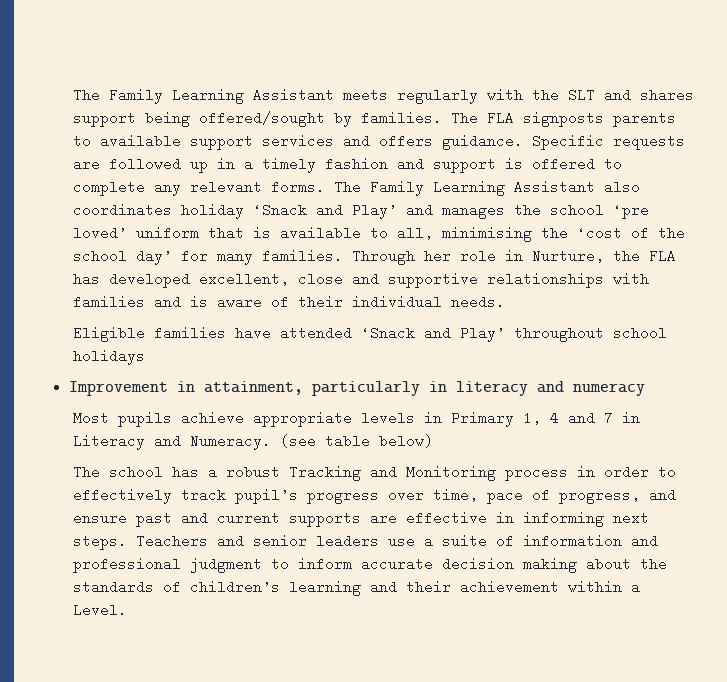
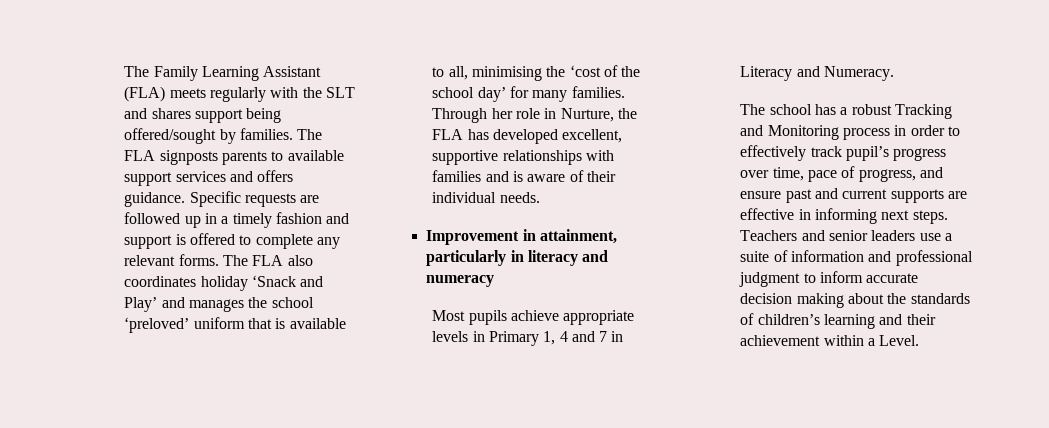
[72,88,334,104] The Family Learning Assistant -> [124,66,322,81] [124,86,166,102] The Family Learning Assistant (FLA)
[369,180,595,196] Family Learning Assistant -> [252,255,284,266] FLA
[612,203,649,219] [72,226,127,240] ‘pre loved’ -> [124,317,190,333] ‘preloved’
[297,272,379,286] close and -> (623, 136) none
[72,326,667,342] [72,349,145,365] // Eligible families have attended ‘Snack and Play’ throughout school holidays -> (540, 197) none
[279,434,433,448] (see table below) -> (894, 73) none

